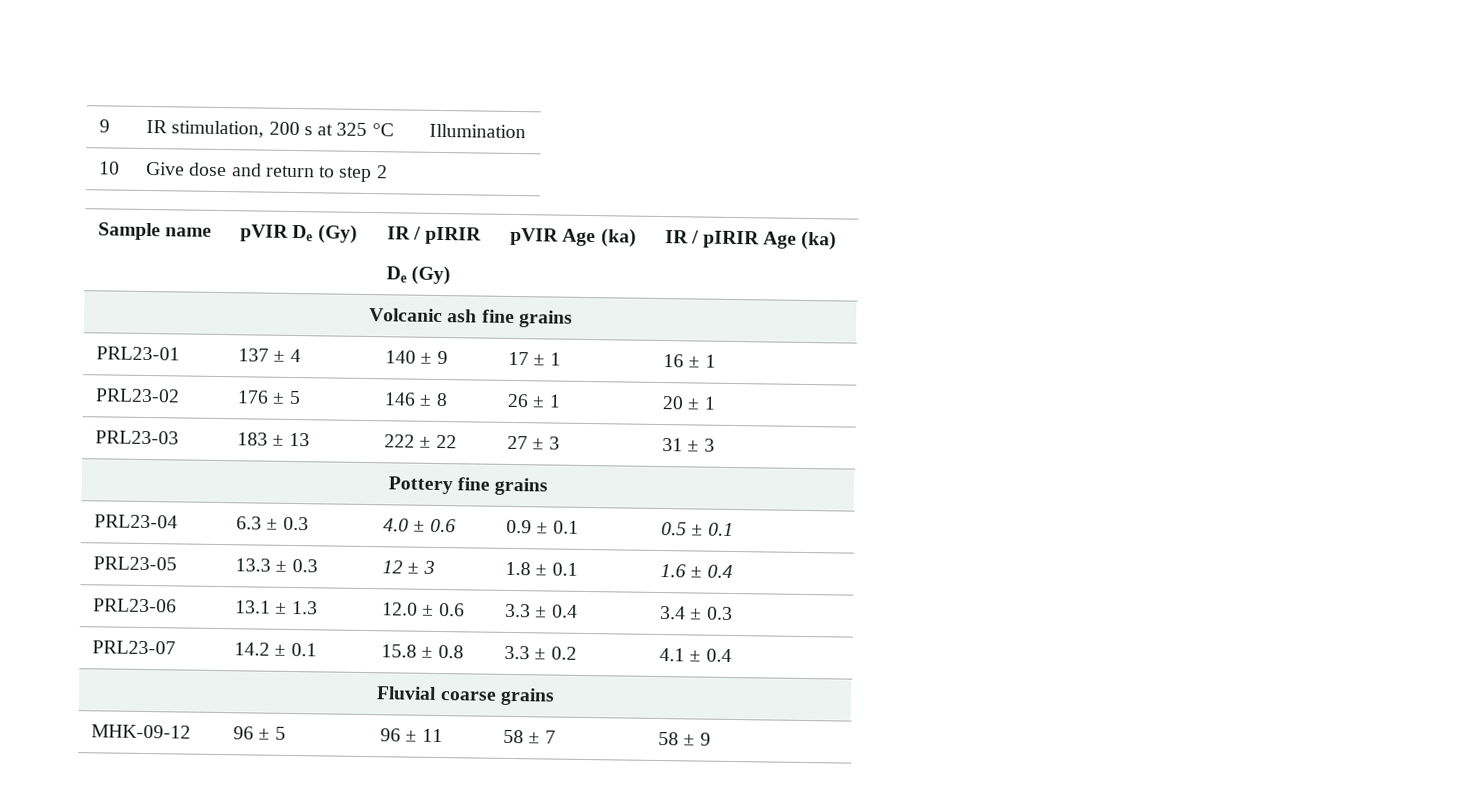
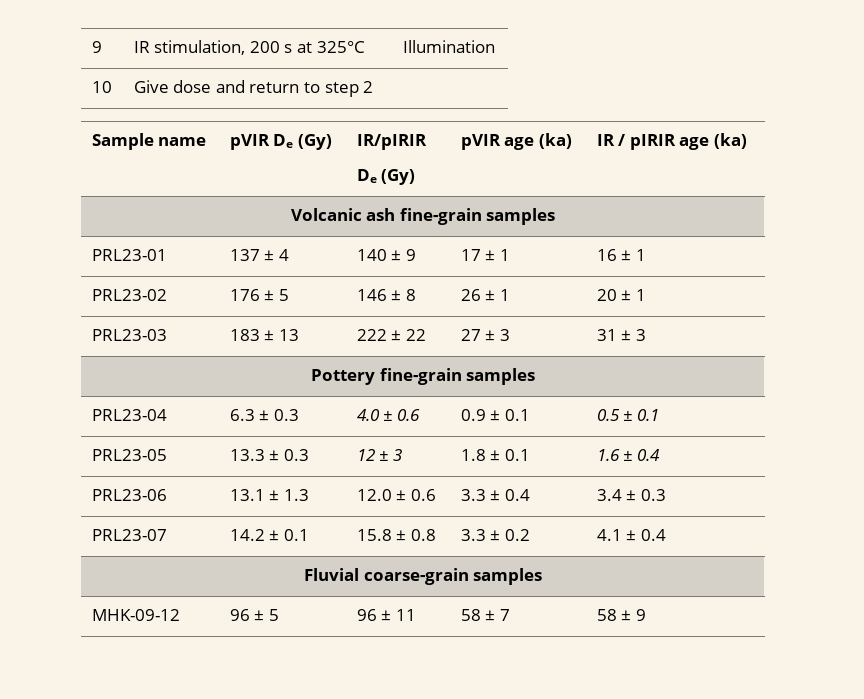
[336,122,394,137] 325 °C -> [316,41,365,53] 325°C
[387,226,482,245] IR / pIRIR -> [356,134,427,150] IR/pIRIR
[562,228,597,247] Age -> [504,137,535,150] age
[762,231,797,249] Age -> [679,137,710,150] age
[481,309,573,328] fine grains -> [399,208,556,225] fine-grain samples
[457,477,549,496] fine grains -> [379,368,536,385] fine-grain samples
[439,687,555,706] coarse grains -> [363,568,543,585] coarse-grain samples

